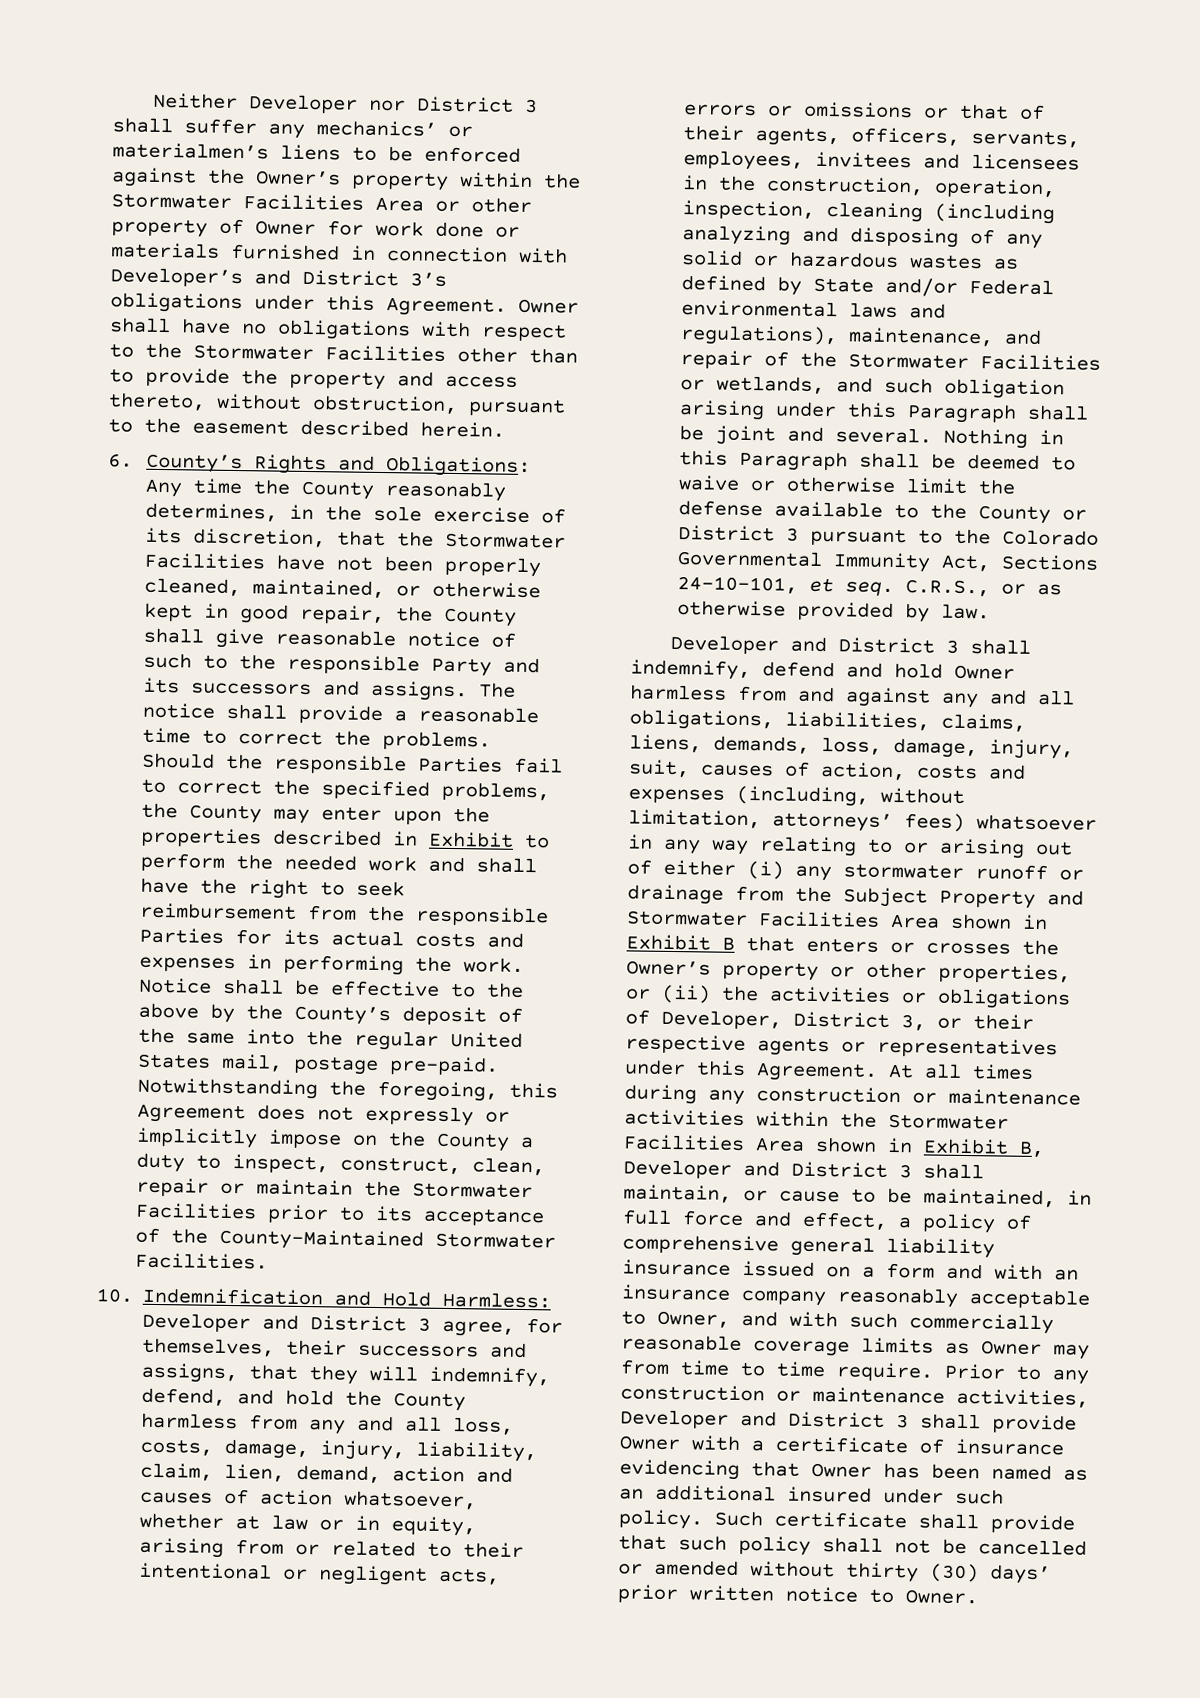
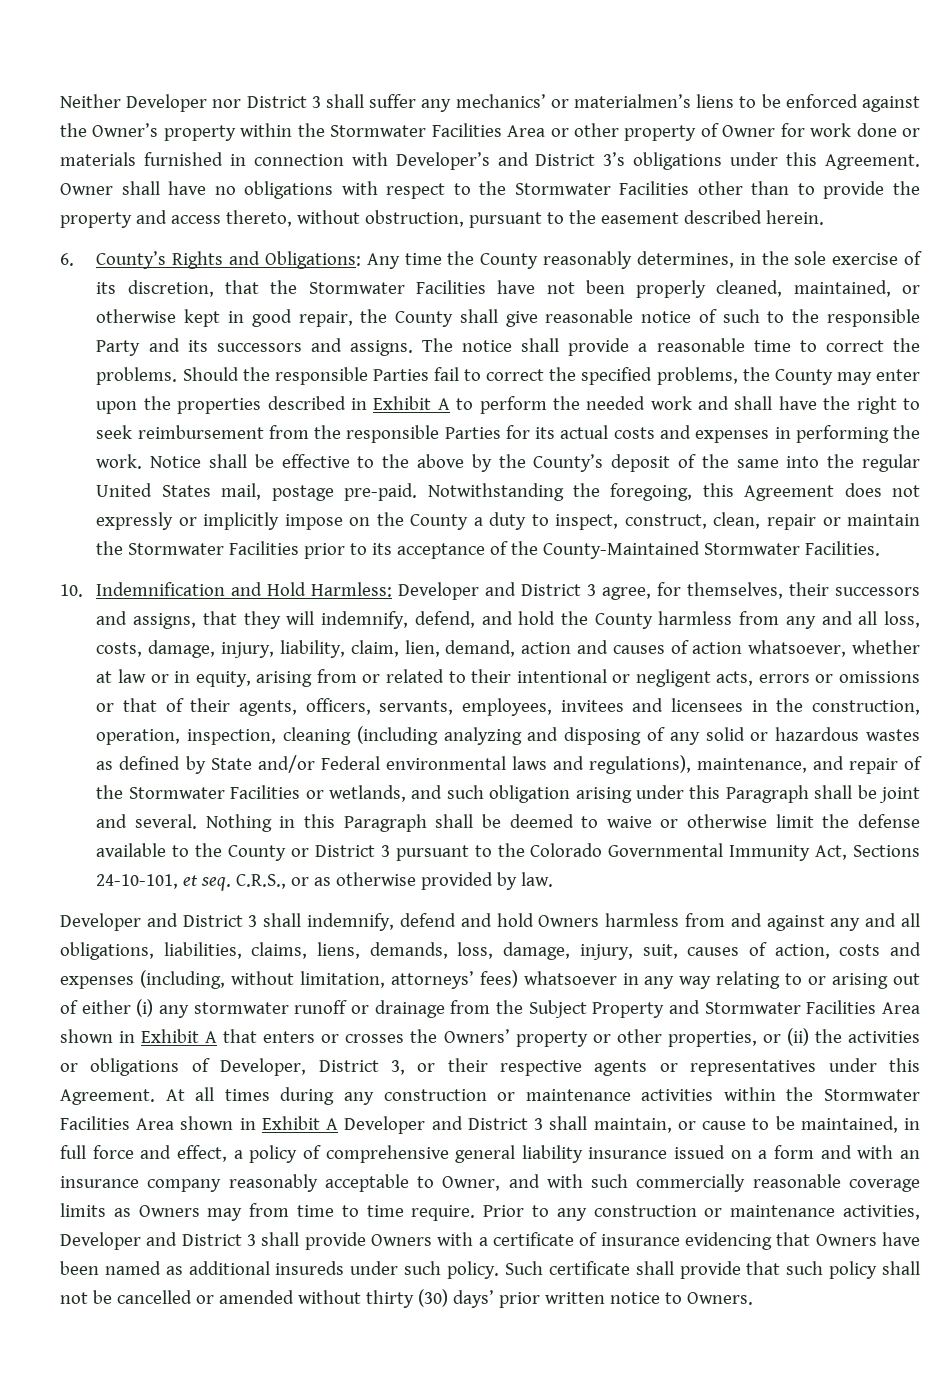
(514, 839) none -> [437,398,450,410] A
[954,664,1015,680] Owner -> [538,915,600,927] Owners
[722,937,735,950] B -> [205,1031,218,1043] A
[626,960,711,976] Owner’s -> [443,1029,510,1043] Owners’
[1019,1141,1045,1158] B, -> [326,1118,339,1130] A
[981,1340,1042,1356] Owner -> [138,1205,200,1217] Owners
[619,1435,681,1451] Owner -> [370,1234,432,1246] Owners
[811,1462,920,1479] Owner has -> [815,1232,921,1246] Owners have
[619,1484,872,1503] an additional insured -> [188,1261,345,1275] additional insureds
[905,1589,978,1605] Owner. -> [686,1292,753,1305] Owners.

